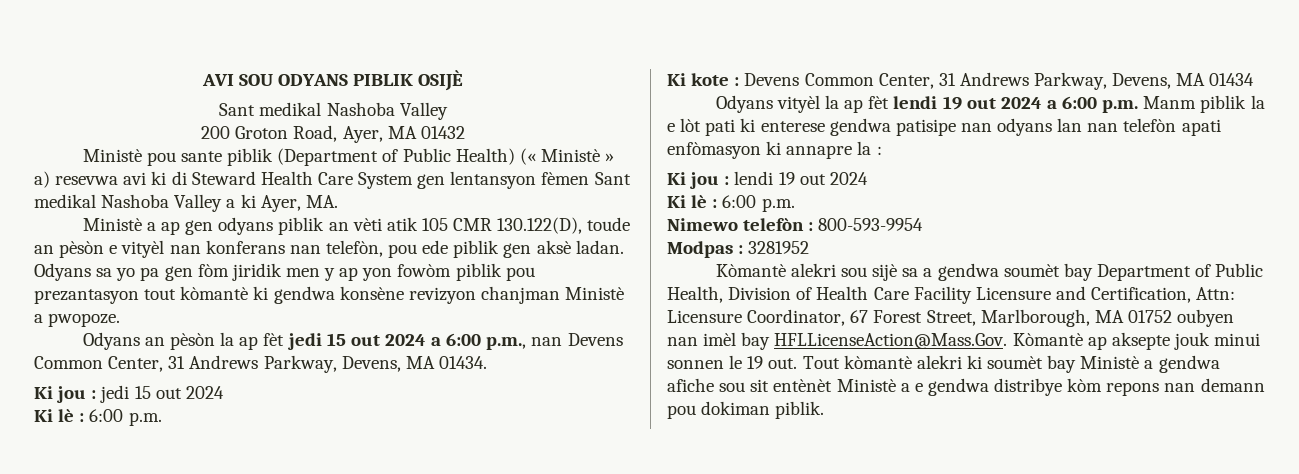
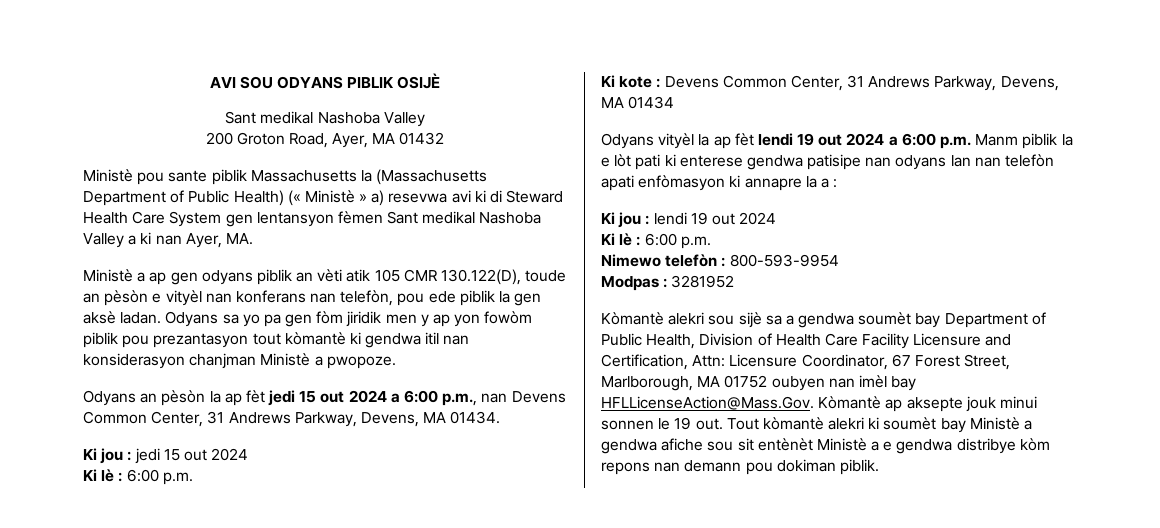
[277,148,379,166] (Department -> [250,169,488,185] [83,191,166,206] Massachusetts la (Massachusetts Department
(256, 201) none -> [155,235,182,245] nan
(500, 249) none -> [499,291,511,303] la
[339,286,476,304] konsène revizyon -> [425,332,470,345] [83,353,185,369] itil nan konsiderasyon
(872, 148) none -> [820,178,829,188] a

